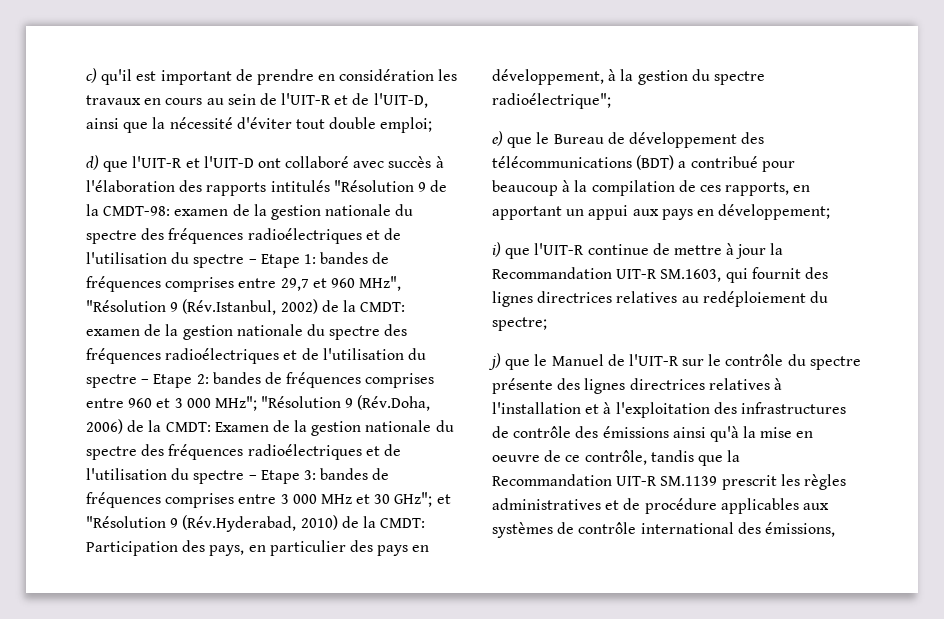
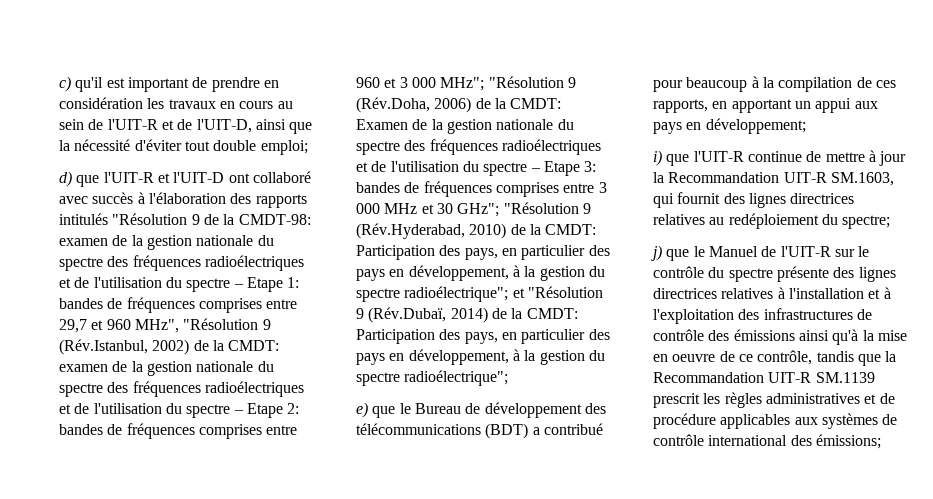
[436,494,451,504] et -> (500, 210) none
(611, 101) none -> [512,286,603,298] [356,307,578,323] [356,329,610,344] [356,349,605,365] [356,370,509,386] et "Résolution 9 (Rév.Dubaï, 2014) de la CMDT: Participation des pays, en particulier des pays en développement, à la gestion du spectre radioélectrique";
[764,522,835,537] émissions, -> [815,434,881,449] émissions;

